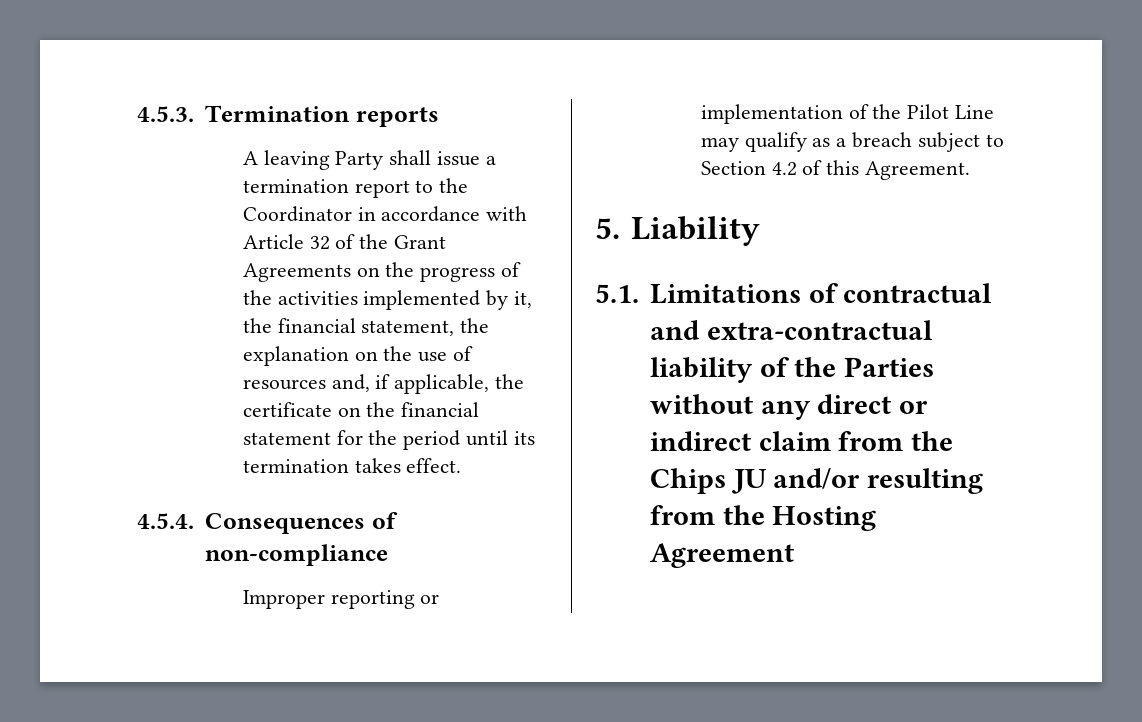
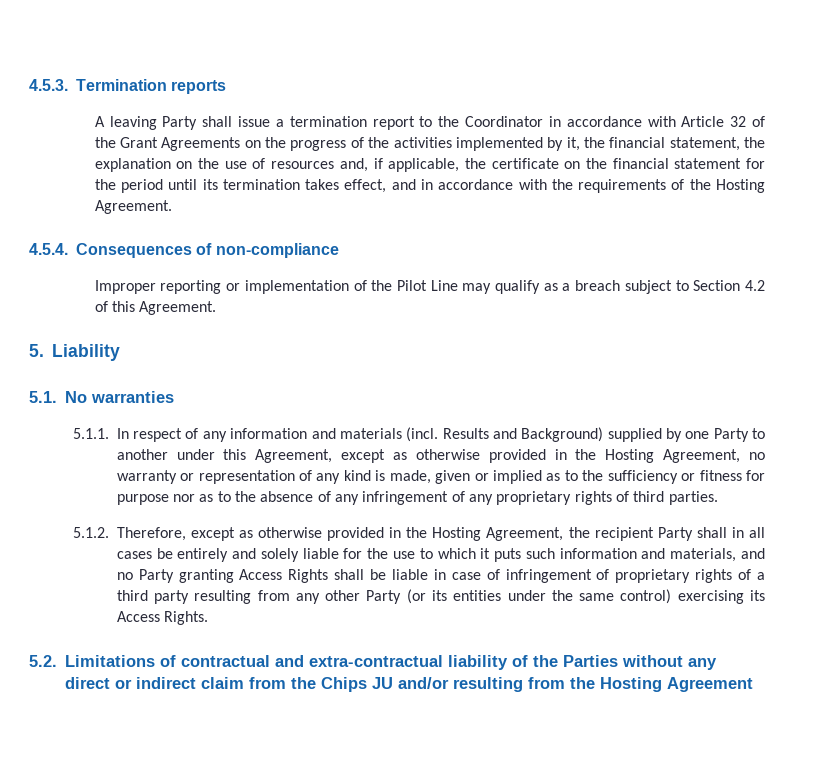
[406,458,462,473] effect. -> [344,179,765,193] [94,200,172,214] effect, and in accordance with the requirements of the Hosting Agreement.
(639, 293) none -> [65,391,174,403] [72,427,766,442] [116,449,766,463] [116,470,766,484] [116,491,718,505] [72,527,766,541] [116,548,765,562] [116,569,766,583] [116,589,765,604] [116,611,209,625] [29,655,57,667] No warranties // 5.1.1. In respect of any information and materials (incl. Results and Background) supplied by one Party to another under this Agreement, except as otherwise provided in the Hosting Agreement, no warranty or representation of any kind is made, given or implied as to the sufficiency or fitness for purpose nor as to the absence of any infringement of any proprietary rights of third parties. // 5.1.2. Therefore, except as otherwise provided in the Hosting Agreement, the recipient Party shall in all cases be entirely and solely liable for the use to which it puts such information and materials, and no Party granting Access Rights shall be liable in case of infringement of proprietary rights of a third party resulting from any other Party (or its entities under the same control) exercising its Access Rights. // 5.2.

